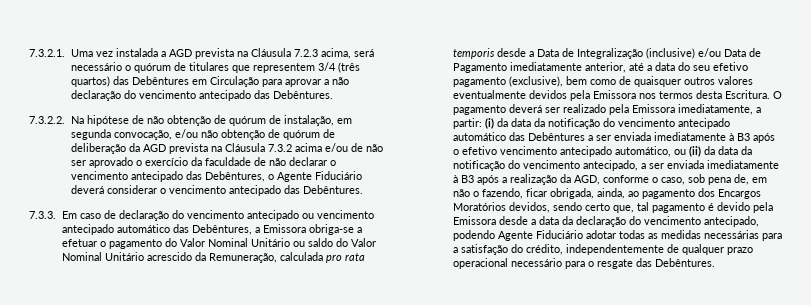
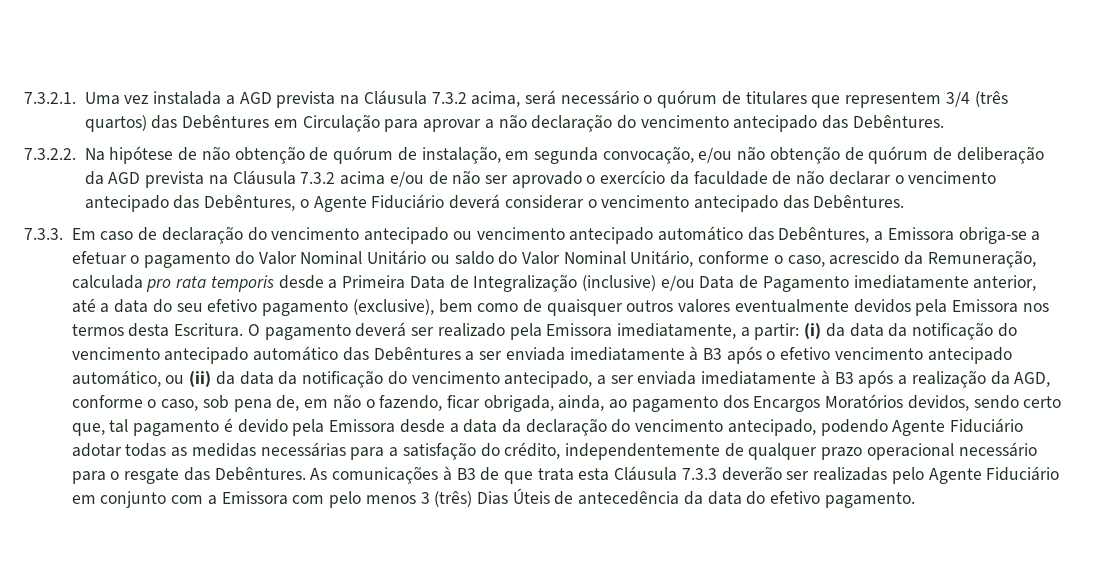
[293,49,318,57] 7.2.3 -> [431,92,467,104] 7.3.2
[104,252,144,261] Unitário -> [630,250,825,267] Unitário, conforme o caso,
(534, 54) none -> [342,275,406,289] Primeira
(715, 262) none -> [310,466,1060,484] [71,488,915,508] As comunicações à B3 de que trata esta Cláusula 7.3.3 deverão ser realizadas pelo Agente Fiduciário em conjunto com a Emissora com pelo menos 3 (três) Dias Úteis de antecedência da data do efetivo pagamento.

